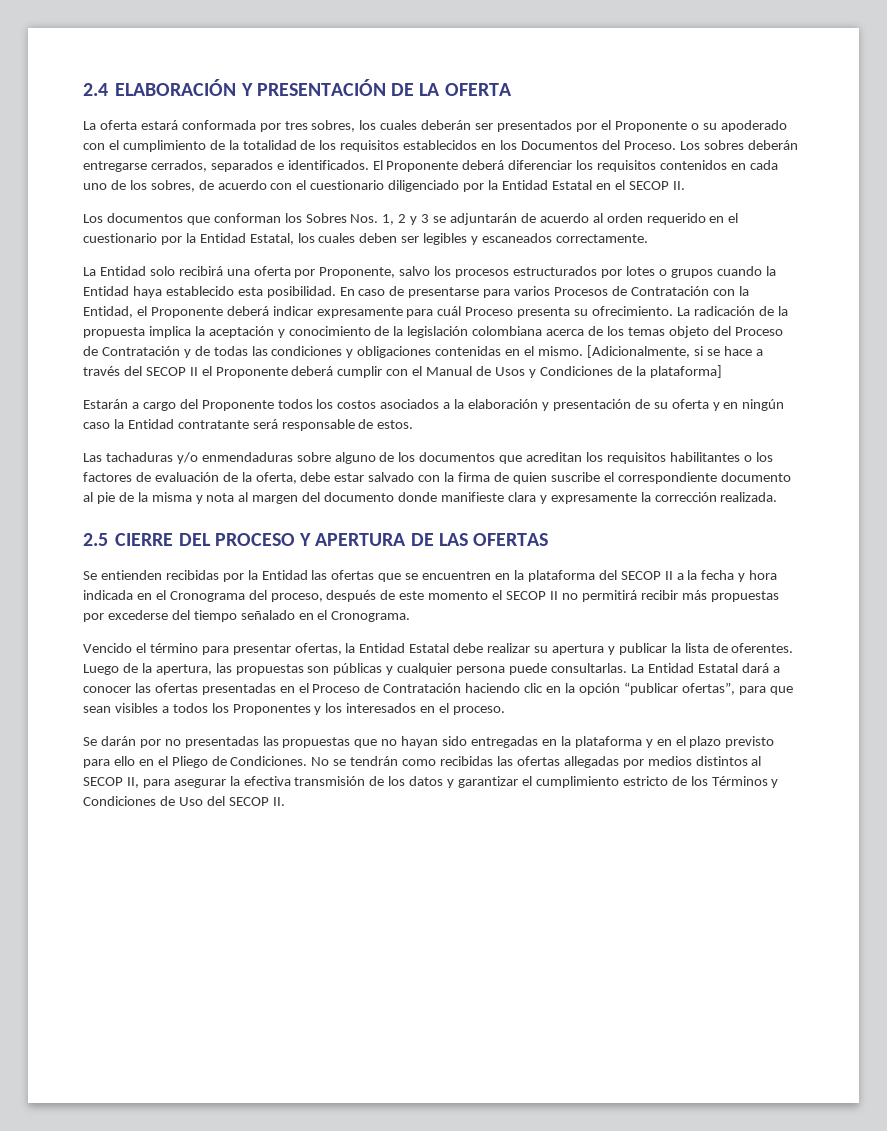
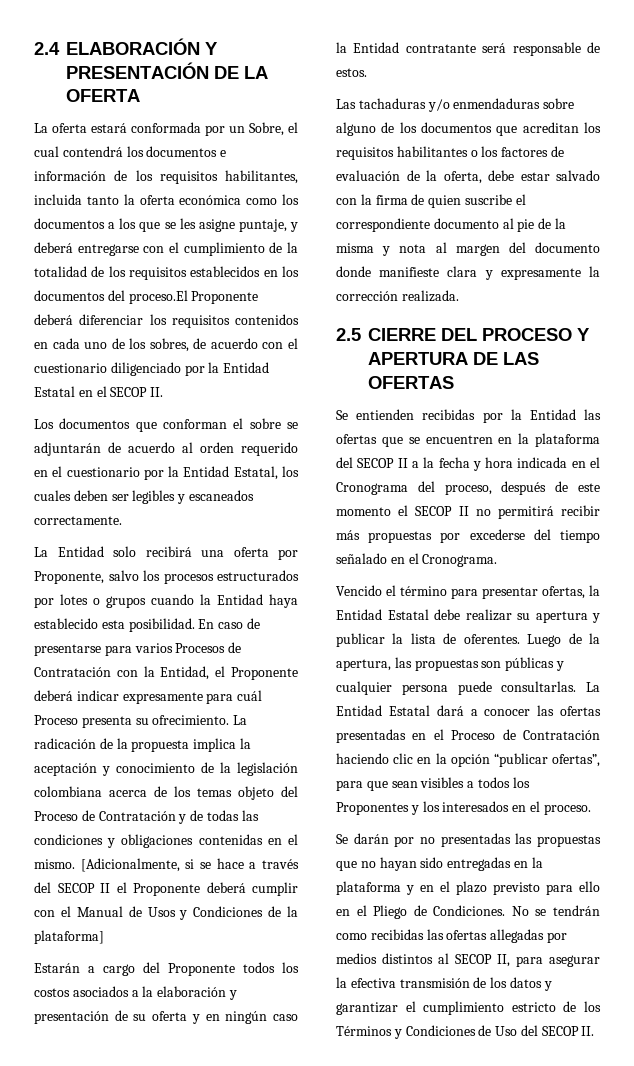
[284,120,787,132] tres sobres, los cuales deberán ser presentados por el Proponente o su apoderado -> [229,122,298,136] [34,146,227,157] [34,170,298,184] [34,194,299,205] [34,218,298,232] [34,242,139,256] un Sobre, el cual contendrá los documentos e información de los requisitos habilitantes, incluida tanto la oferta económica como los documentos a los que se les asigne puntaje, y deberá entregarse
[520,140,798,150] [83,160,383,172] Documentos del Proceso. Los sobres deberán entregarse cerrados, separados e identificados. El -> [34,290,188,304] documentos del proceso.El
[284,213,430,225] los Sobres Nos. 1, 2 y 3 -> [233,418,281,429] el sobre

